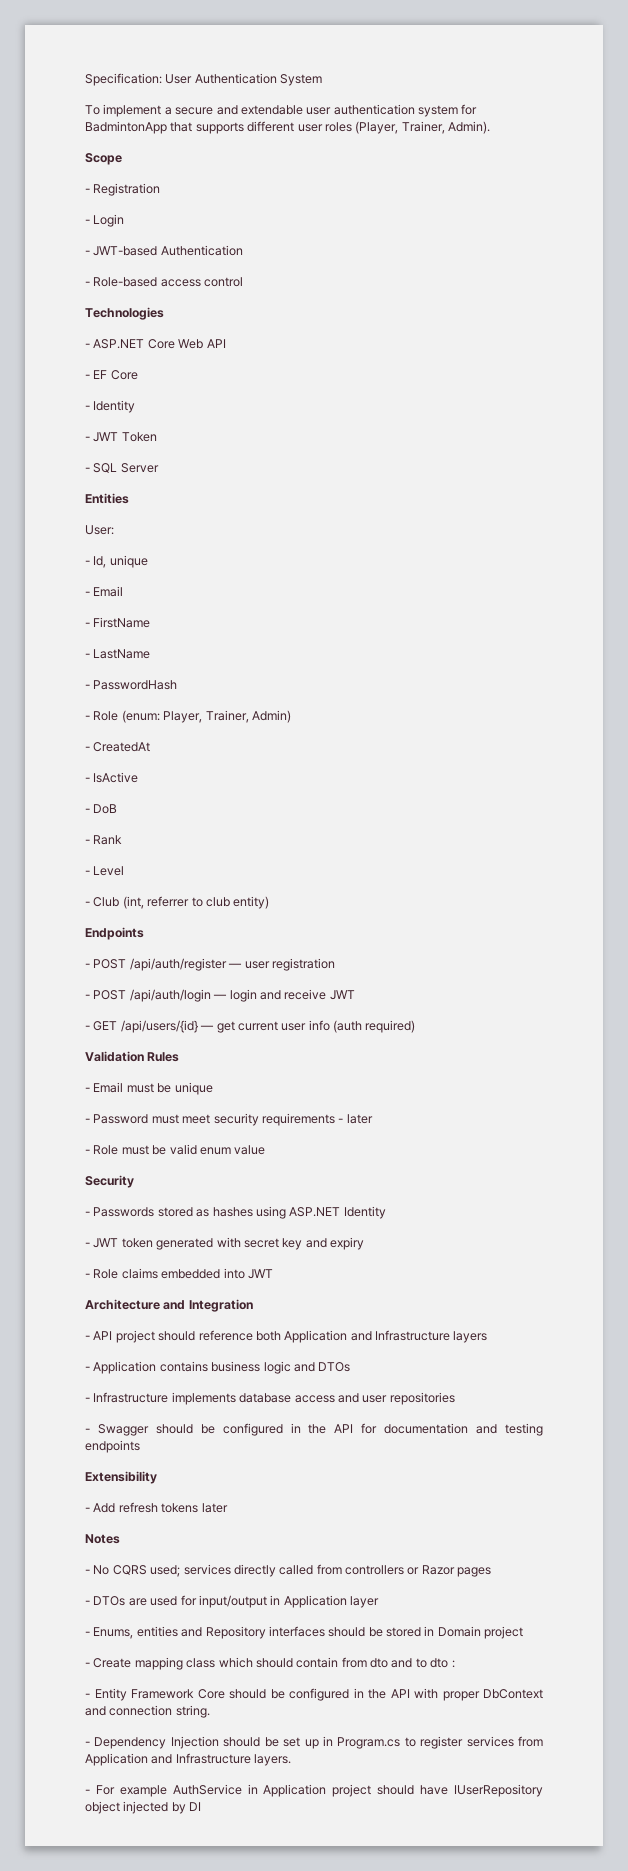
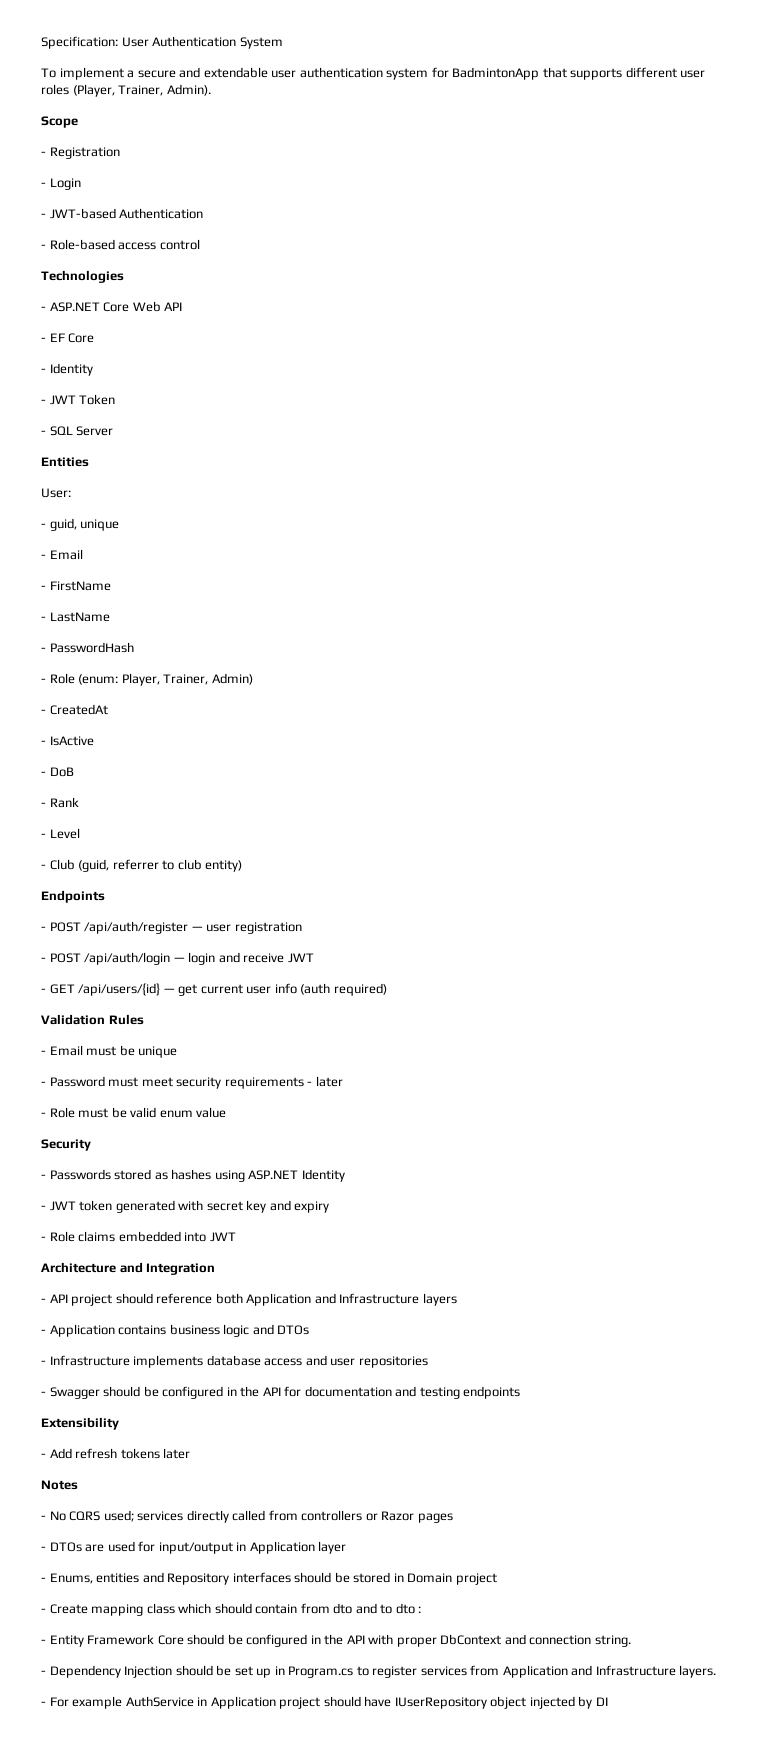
[93,556,107,568] Id, -> [49,518,77,531] guid,
[122,896,144,909] (int, -> [78,859,110,872] (guid,

